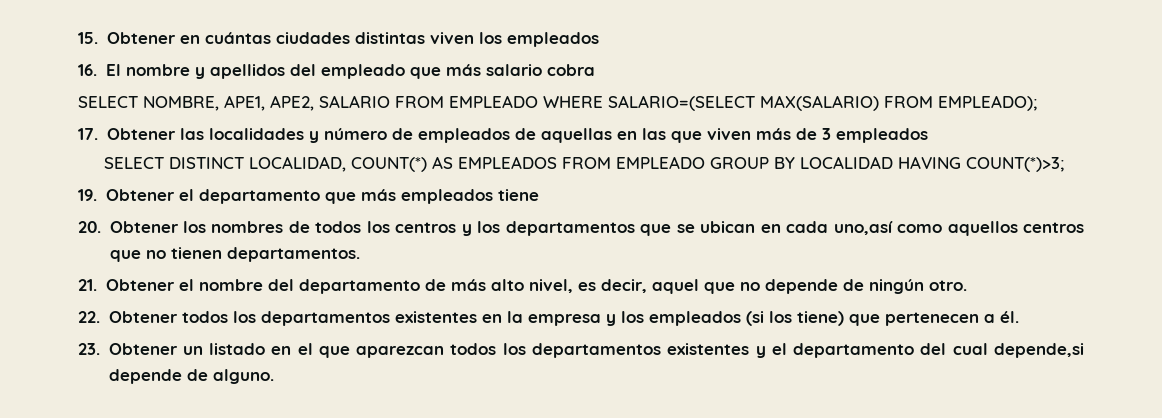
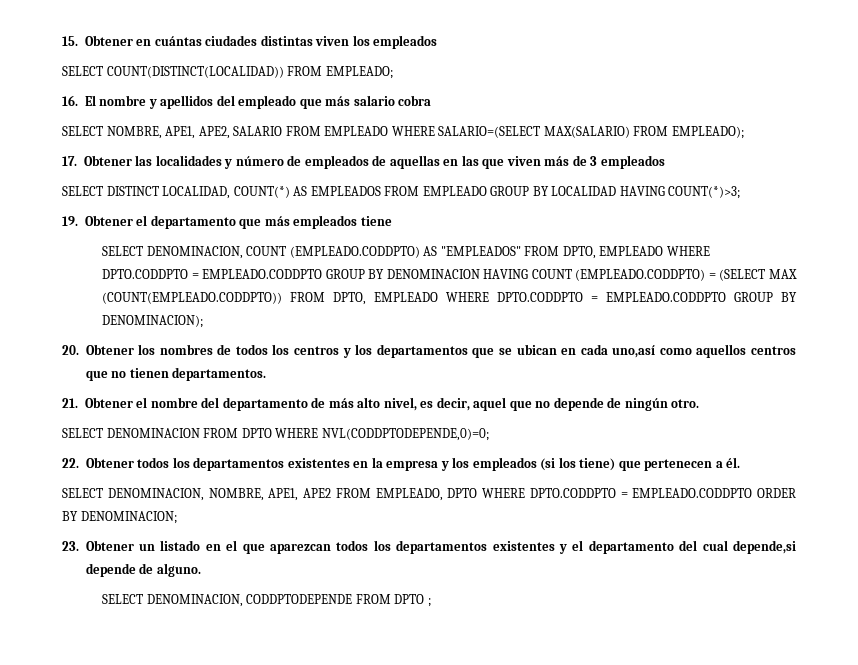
(599, 39) none -> [62,66,393,79] // SELECT COUNT(DISTINCT(LOCALIDAD)) FROM EMPLEADO;
(539, 195) none -> [102,246,710,259] [102,269,797,281] [102,292,798,305] [102,315,204,328] // SELECT DENOMINACION, COUNT (EMPLEADO.CODDPTO) AS "EMPLEADOS" FROM DPTO, EMPLEADO WHERE DPTO.CODDPTO = EMPLEADO.CODDPTO GROUP BY DENOMINACION HAVING COUNT (EMPLEADO.CODDPTO) = (SELECT MAX (COUNT(EMPLEADO.CODDPTO)) FROM DPTO, EMPLEADO WHERE DPTO.CODDPTO = EMPLEADO.CODDPTO GROUP BY DENOMINACION);
(967, 285) none -> [62,428,489,441] // SELECT DENOMINACION FROM DPTO WHERE NVL(CODDPTODEPENDE,0)=0;
(1019, 317) none -> [62,488,796,501] [62,511,177,524] // SELECT DENOMINACION, NOMBRE, APE1, APE2 FROM EMPLEADO, DPTO WHERE DPTO.CODDPTO = EMPLEADO.CODDPTO ORDER BY DENOMINACION;
(274, 376) none -> [102,594,431,607] // SELECT DENOMINACION, CODDPTODEPENDE FROM DPTO ;

